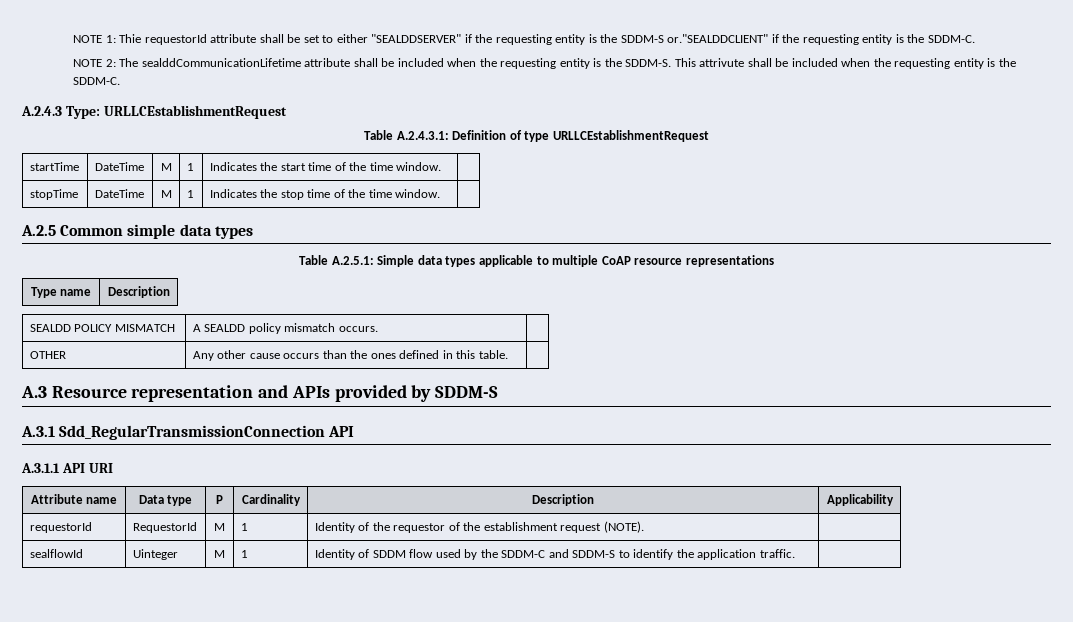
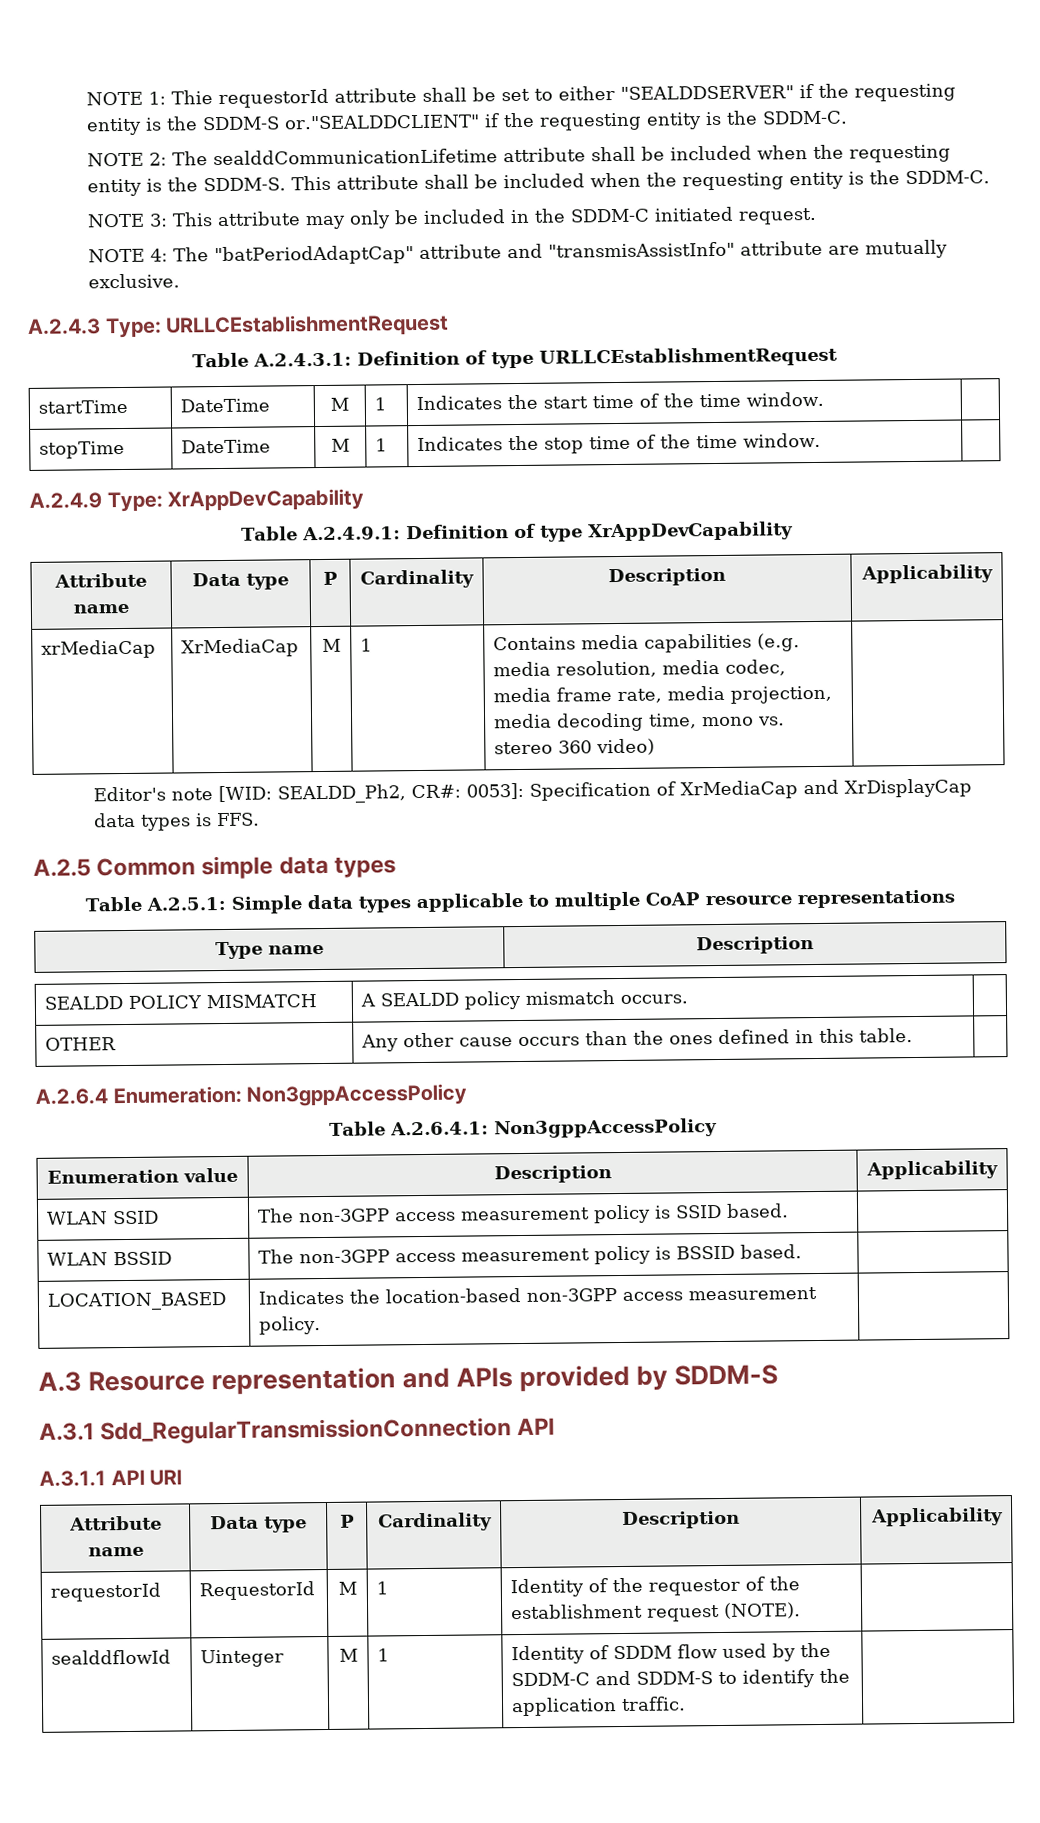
[699,58,745,67] attrivute -> [335,174,419,190] attribute
(120, 81) none -> [86,206,817,230] [87,239,948,266] [87,273,180,289] // NOTE 3: This attribute may only be included in the SDDM-C initiated request. // NOTE 4: The "batPeriodAdaptCap" attribute and "transmisAssistInfo" attribute are mutually exclusive.
(441, 193) none -> [29,488,365,513] [241,521,793,542] [54,572,147,588] [73,603,129,614] [192,572,289,590] [322,571,338,585] [360,569,474,589] [607,567,726,587] [860,564,993,584] [41,639,157,659] [181,638,300,658] [321,638,341,652] [360,638,373,652] [493,633,801,653] [493,659,787,678] [493,685,833,704] [494,712,786,732] [494,738,656,756] [92,778,972,804] [92,812,260,831] // A.2.4.9 Type: XrAppDevCapability // Table A.2.4.9.1: Definition of type XrAppDevCapability // Attribute name | Data type | P | Cardinality | Description | Applicability // xrMediaCap | XrMediaCap | M | 1 | Contains media capabilities (e.g. media resolution, media codec, media frame rate, media projection, media decoding time, mono vs. stereo 360 video) | // Editor's note [WID: SEALDD_Ph2, CR#: 0053]: Specification of XrMediaCap and XrDisplayCap data types is FFS.
(508, 354) none -> [35,1083,468,1107] [329,1118,717,1139] [47,1167,238,1184] [493,1165,612,1184] [865,1160,998,1180] [47,1210,160,1225] [257,1203,790,1224] [47,1251,173,1266] [258,1244,803,1265] [47,1291,228,1311] [258,1287,818,1305] [259,1316,322,1335] // A.2.6.4 Enumeration: Non3gppAccessPolicy // Table A.2.6.4.1: Non3gppAccessPolicy // Enumeration value | Description | Applicability // WLAN SSID | The non-3GPP access measurement policy is SSID based. | // WLAN BSSID | The non-3GPP access measurement policy is BSSID based. | // LOCATION_BASED | Indicates the location-based non-3GPP access measurement policy. |
[29,549,83,558] sealflowId -> [51,1649,172,1665] sealddflowId

